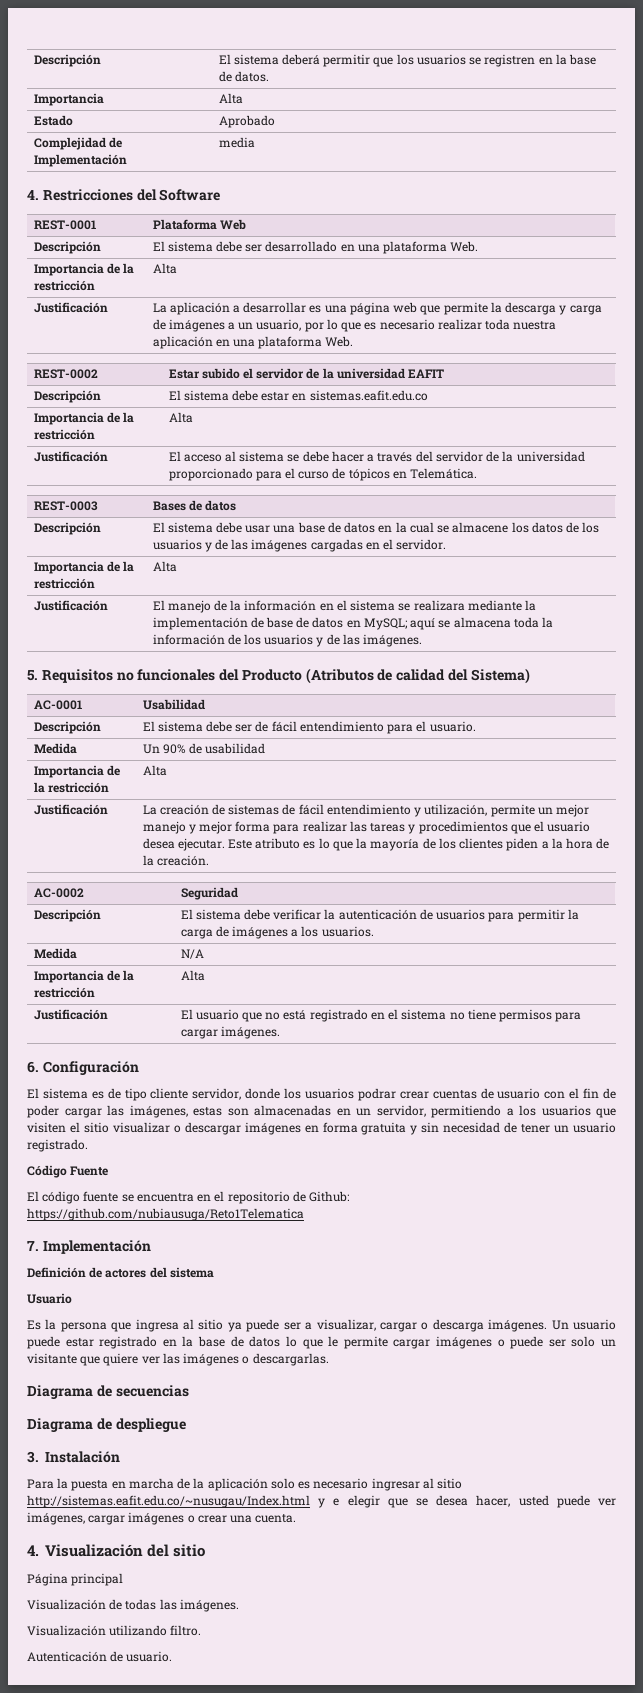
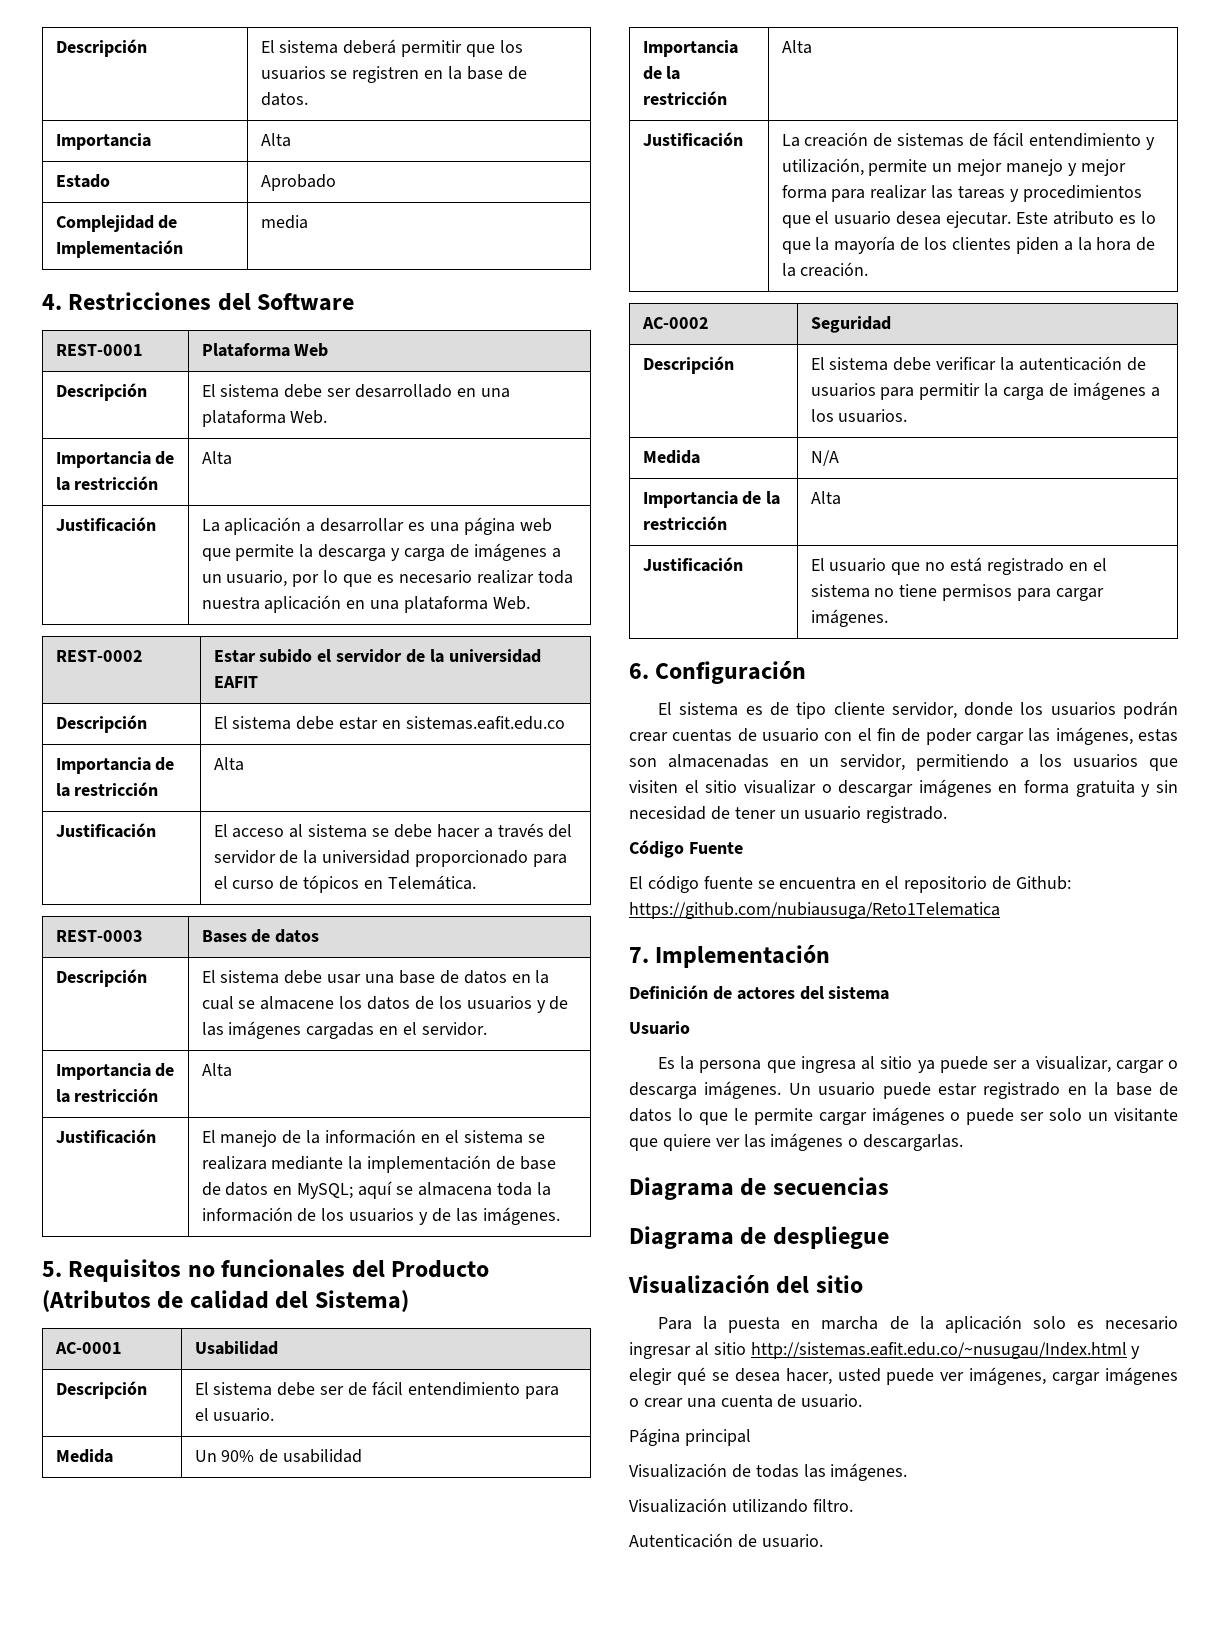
[357,1088,396,1101] podrar -> [1123,701,1178,719] podrán
[27,1451,120,1463] 3. Instalación -> [628,1275,863,1294] Visualización del sitio
[333,1495,408,1508] e elegir que -> [629,1367,706,1385] elegir qué
[255,1514,297,1523] [27,1544,206,1557] cuenta. // 4. Visualización del sitio -> [720,1394,863,1408] cuenta de usuario.

